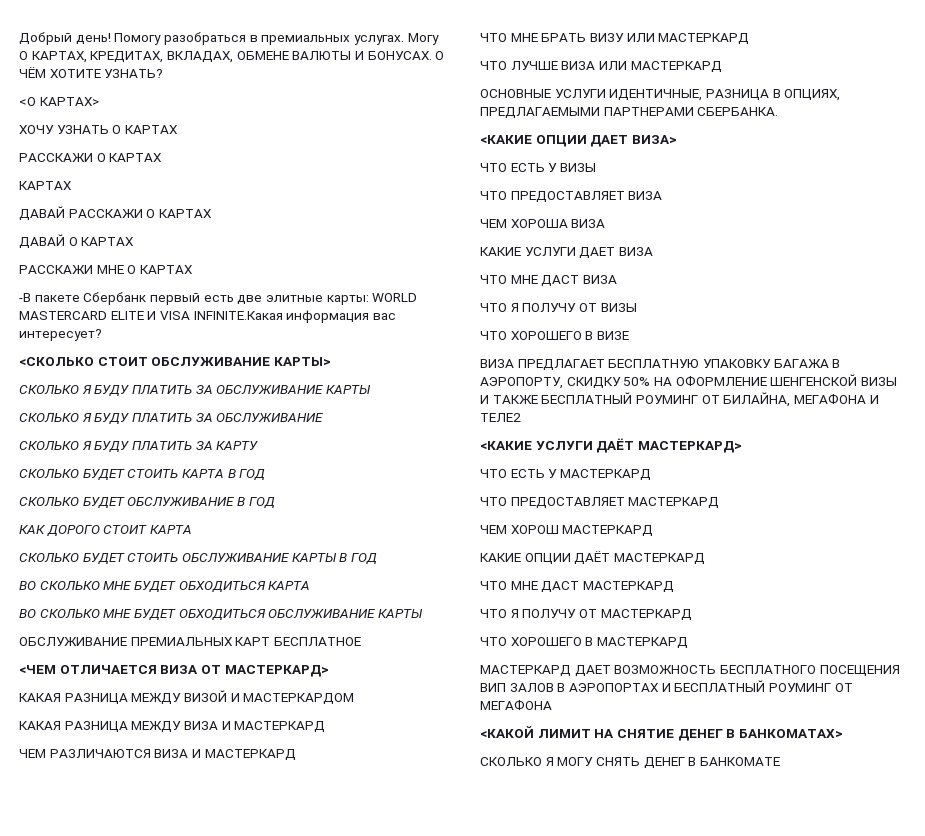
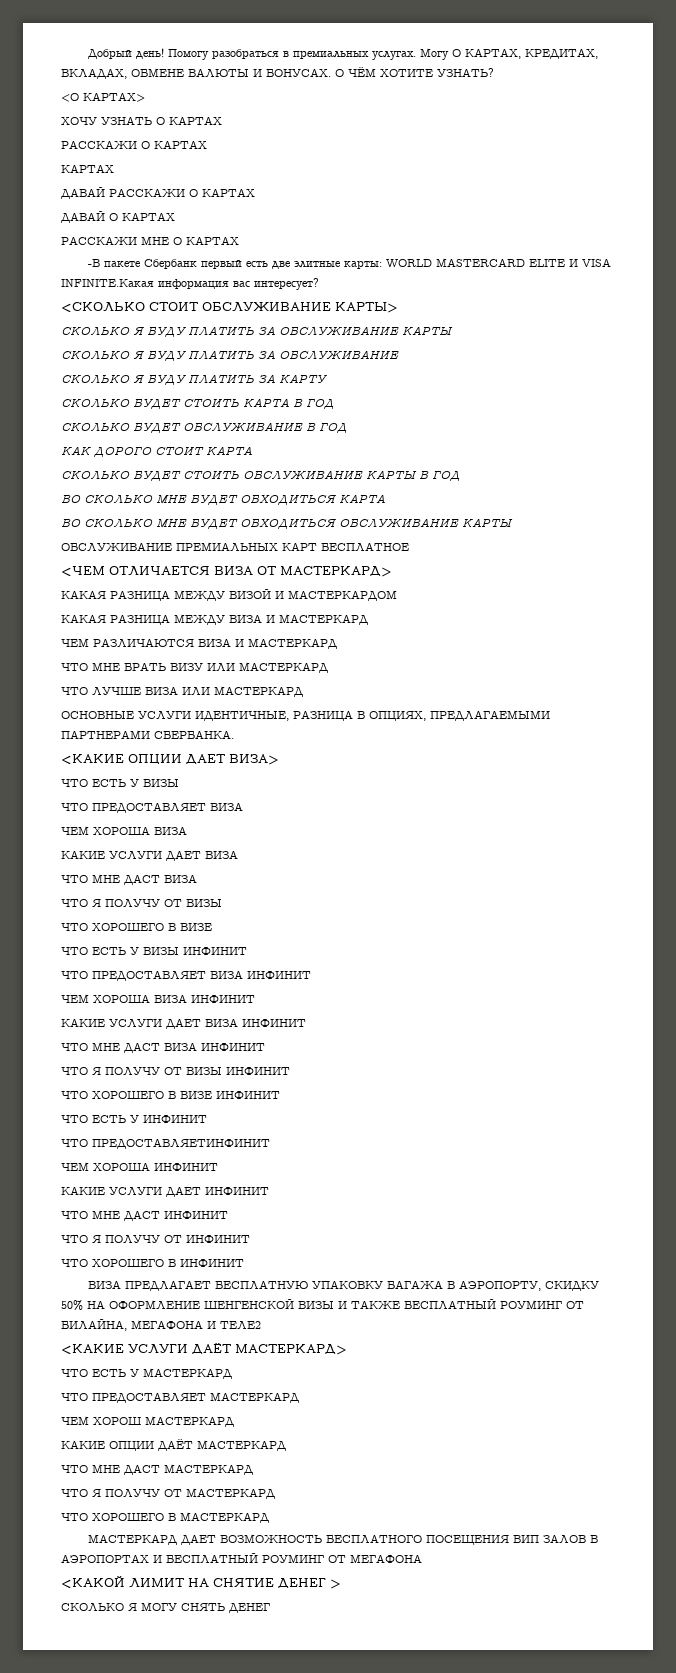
(629, 335) none -> [61,947,247,955] [61,970,311,981] [61,994,255,1003] [61,1018,306,1029] [61,1042,265,1053] [61,1067,290,1075] [61,1091,280,1099] [61,1115,207,1123] [61,1138,270,1149] [61,1162,218,1171] [61,1186,269,1197] [61,1210,228,1221] [61,1235,250,1243] [61,1259,244,1267] // ЧТО ЕСТЬ У ВИЗЫ ИНФИНИТ // ЧТО ПРЕДОСТАВЛЯЕТ ВИЗА ИНФИНИТ // ЧЕМ ХОРОША ВИЗА ИНФИНИТ // КАКИЕ УСЛУГИ ДАЕТ ВИЗА ИНФИНИТ // ЧТО МНЕ ДАСТ ВИЗА ИНФИНИТ // ЧТО Я ПОЛУЧУ ОТ ВИЗЫ ИНФИНИТ // ЧТО ХОРОШЕГО В ВИЗЕ ИНФИНИТ // ЧТО ЕСТЬ У ИНФИНИТ // ЧТО ПРЕДОСТАВЛЯЕТИНФИНИТ // ЧЕМ ХОРОША ИНФИНИТ // КАКИЕ УСЛУГИ ДАЕТ ИНФИНИТ // ЧТО МНЕ ДАСТ ИНФИНИТ // ЧТО Я ПОЛУЧУ ОТ ИНФИНИТ // ЧТО ХОРОШЕГО В ИНФИНИТ
[726,729,843,738] В БАНКОМАТАХ> -> [330,1579,341,1589] >
[688,757,780,766] В БАНКОМАТЕ -> (270, 1608) none

